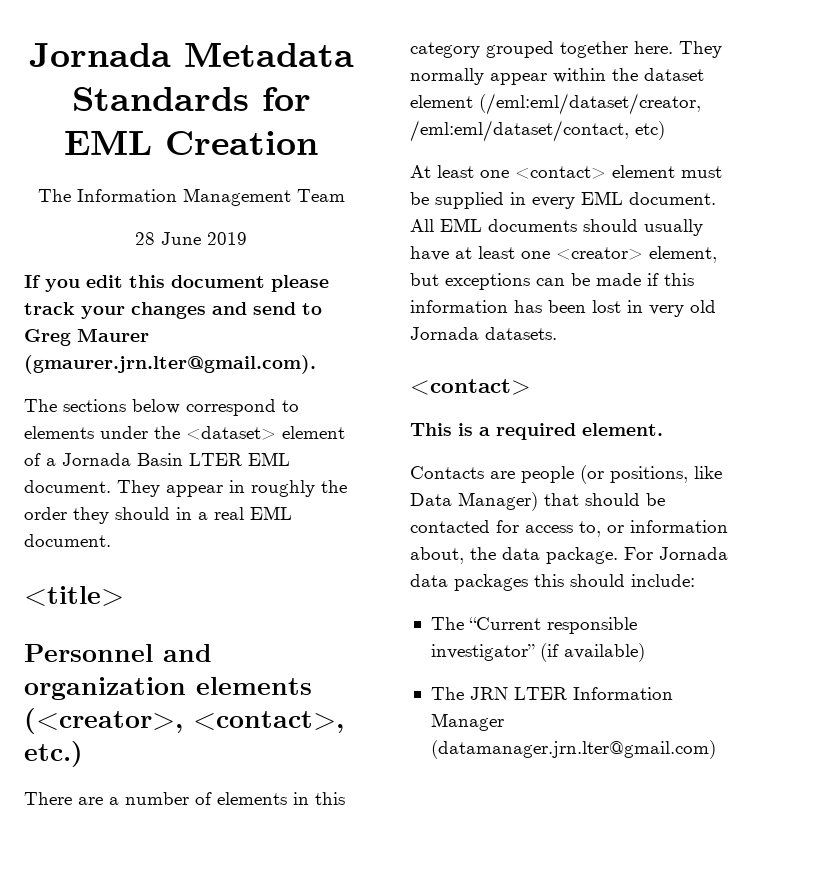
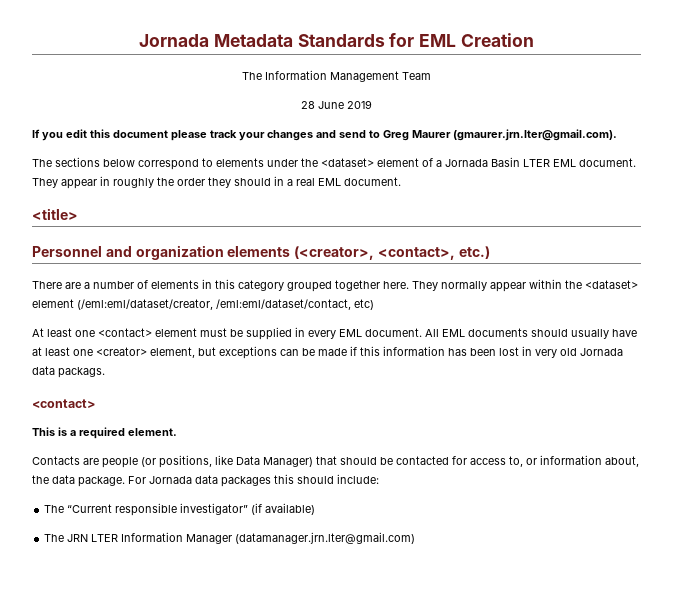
[644,68,704,81] dataset -> [585,280,638,289] <dataset>
[485,327,557,340] datasets. -> [32,366,105,378] data packags.

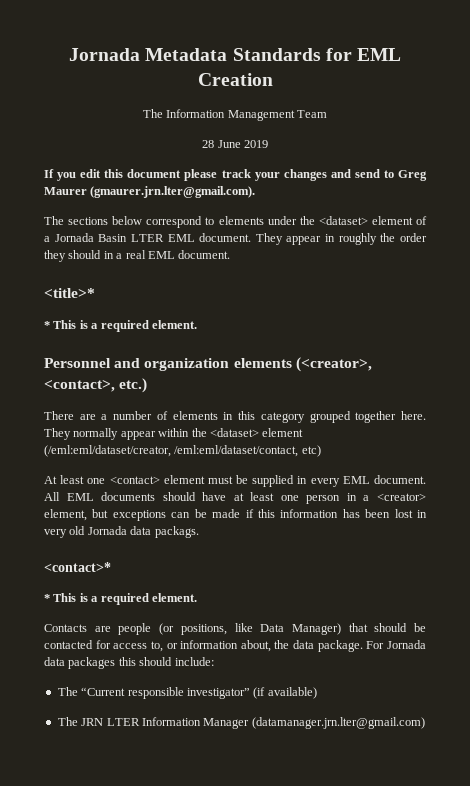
[32,208,78,220] <title> -> [44,288,95,298] [44,320,197,332] <title>* // * This is a required element.
[571,329,609,339] usually -> (196, 496) none
(93, 352) none -> [306,493,370,504] person in a
[32,399,95,408] <contact> // -> [44,562,111,572] [44,594,50,602] <contact>* // *

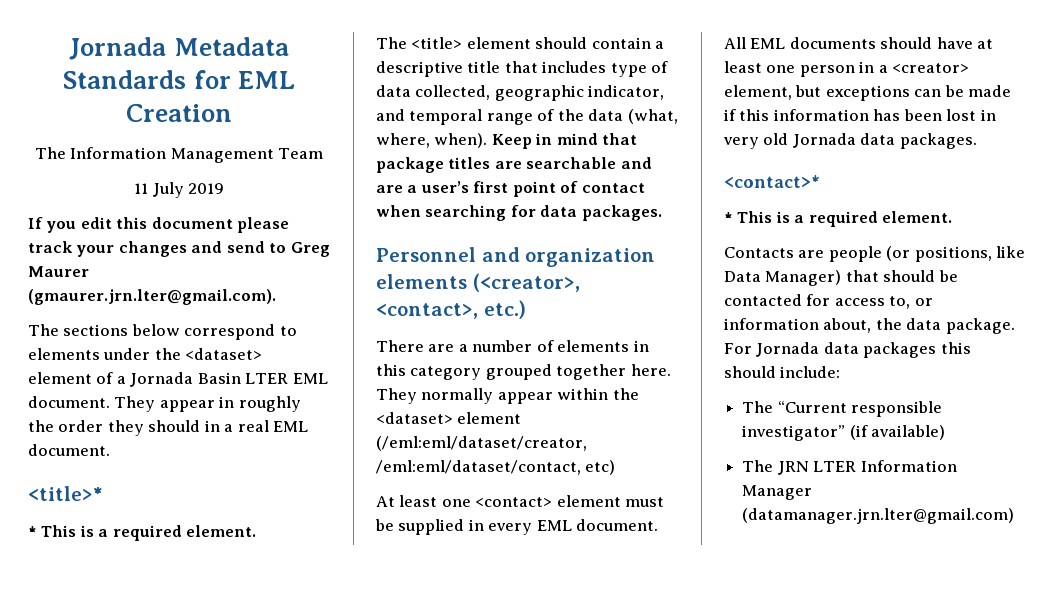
[202,140,241,148] 28 June -> [134,182,184,198] 11 July
(197, 324) none -> [376,37,665,49] [376,61,669,77] [376,85,665,101] [376,109,678,125] [376,133,638,149] [376,157,652,173] [376,181,645,197] [376,205,662,221] // The <title> element should contain a descriptive title that includes type of data collected, geographic indicator, and temporal range of the data (what, where, when). Keep in mind that package titles are searchable and are a user’s first point of contact when searching for data packages.
[154,526,199,538] packags. -> [899,133,977,149] packages.

